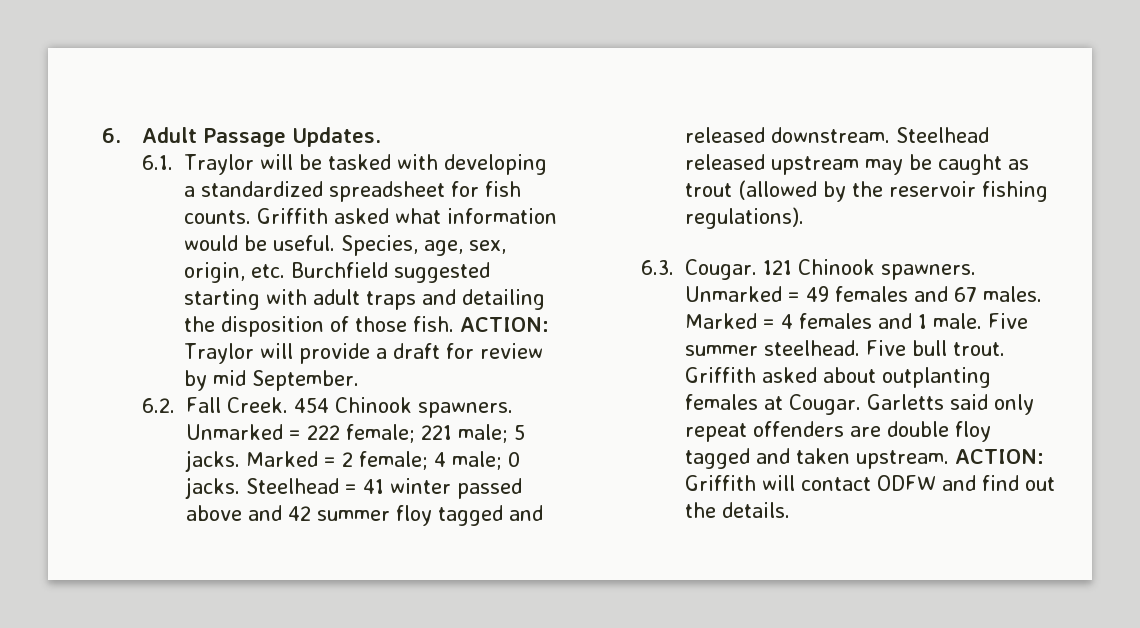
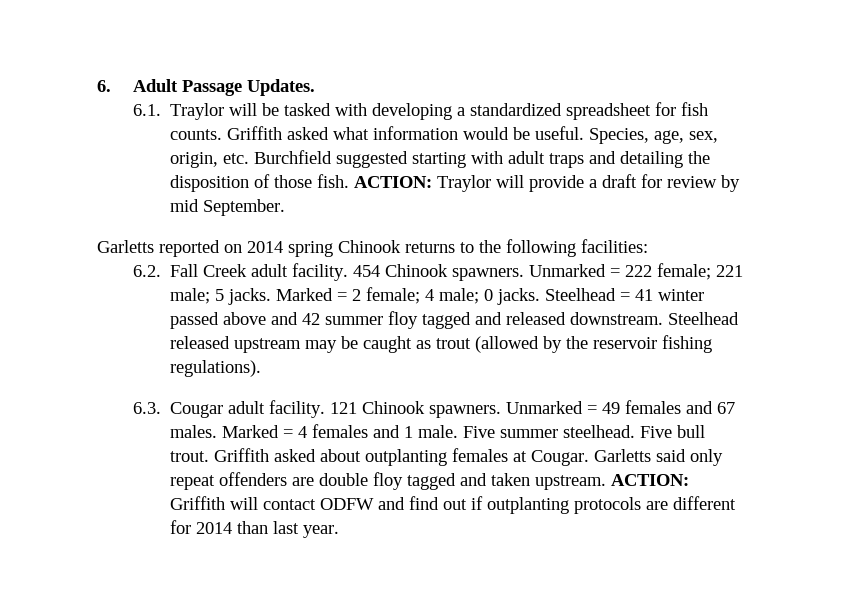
(359, 380) none -> [97,239,648,257] // Garletts reported on 2014 spring Chinook returns to the following facilities:
[226,397,288,413] Creek. -> [203,263,349,281] Creek adult facility.
[684,259,757,280] Cougar. -> [170,400,326,418] Cougar adult facility.
[684,502,790,518] the details. -> [471,496,737,514] [170,520,340,538] if outplanting protocols are different for 2014 than last year.

